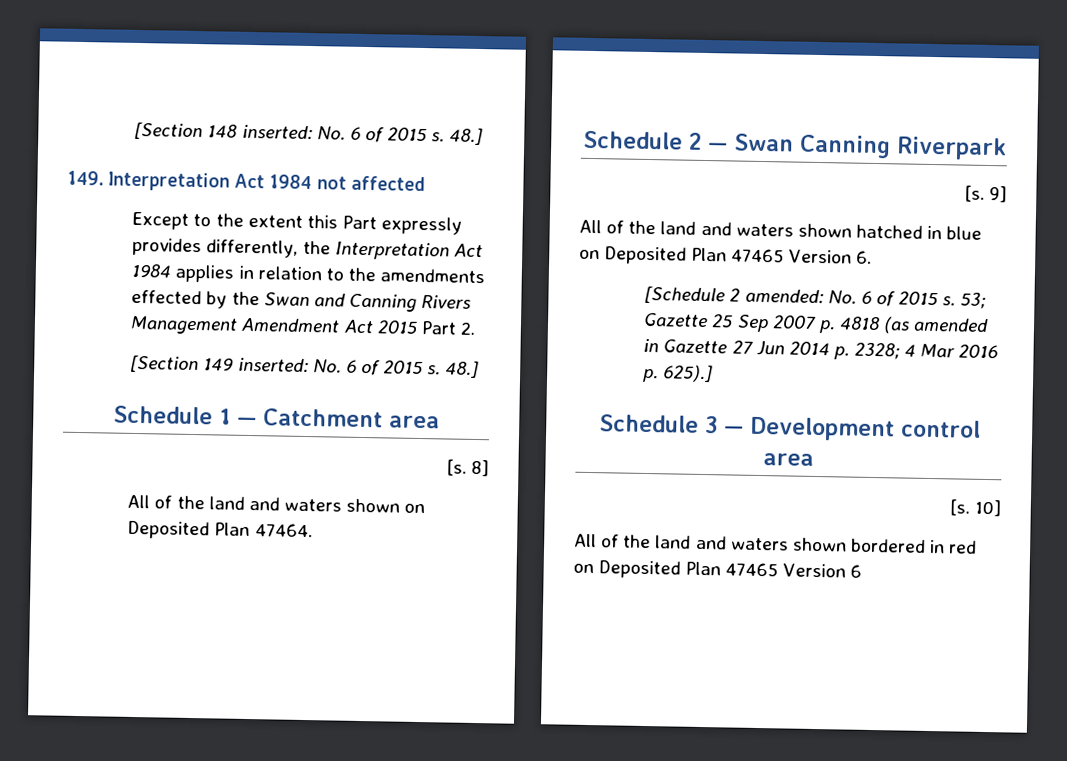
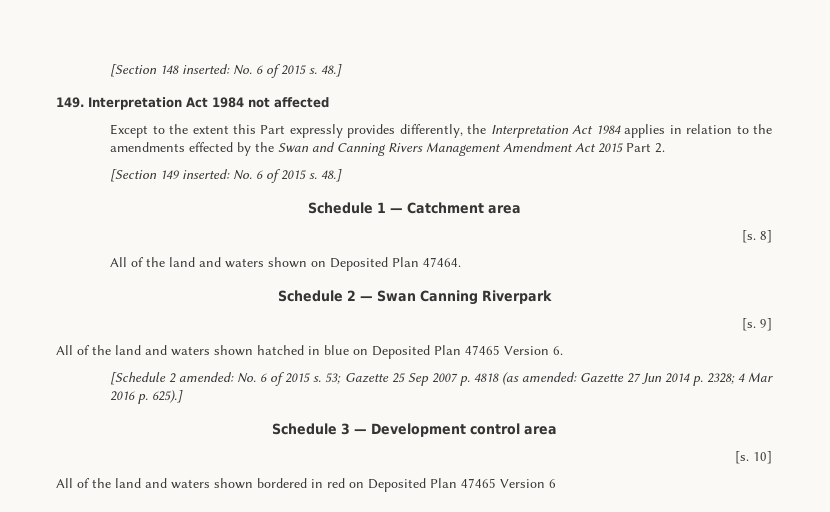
[913,317,990,333] [643,338,660,353] amended in -> [521,372,577,382] amended:

